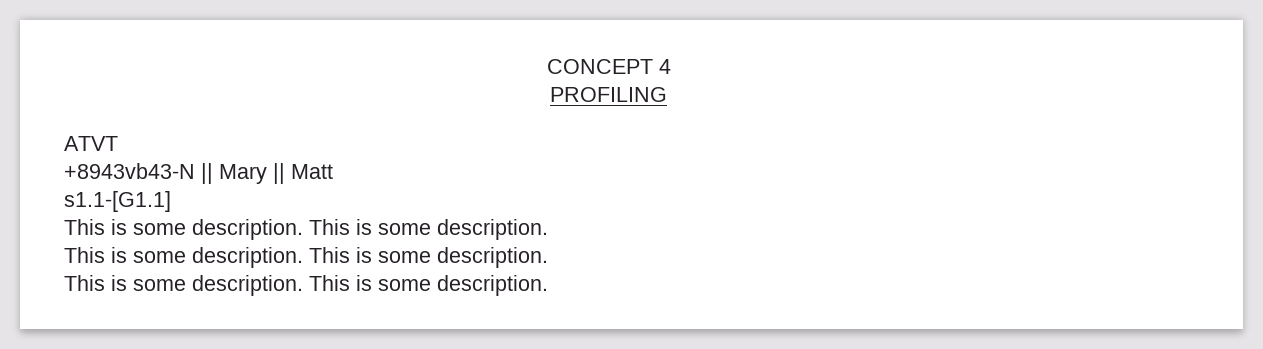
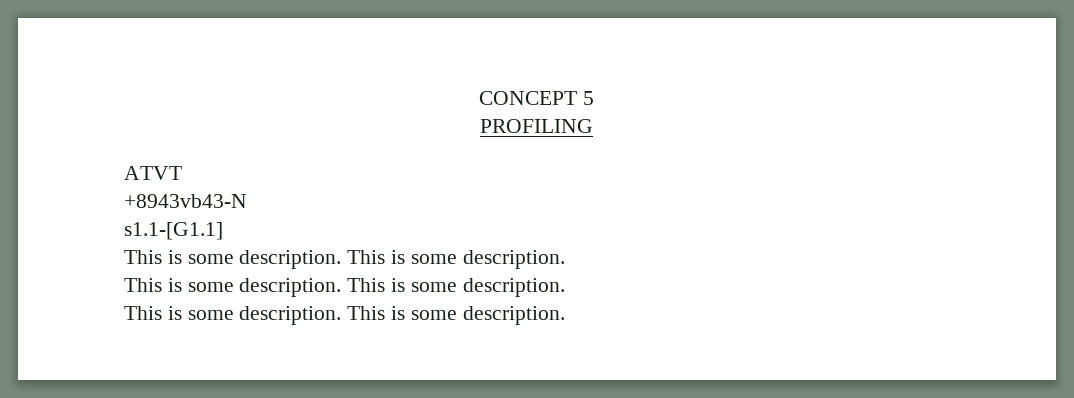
[658,59,671,74] 4 -> [582,91,594,105] 5
[201,163,333,184] || Mary || Matt -> (247, 201) none

